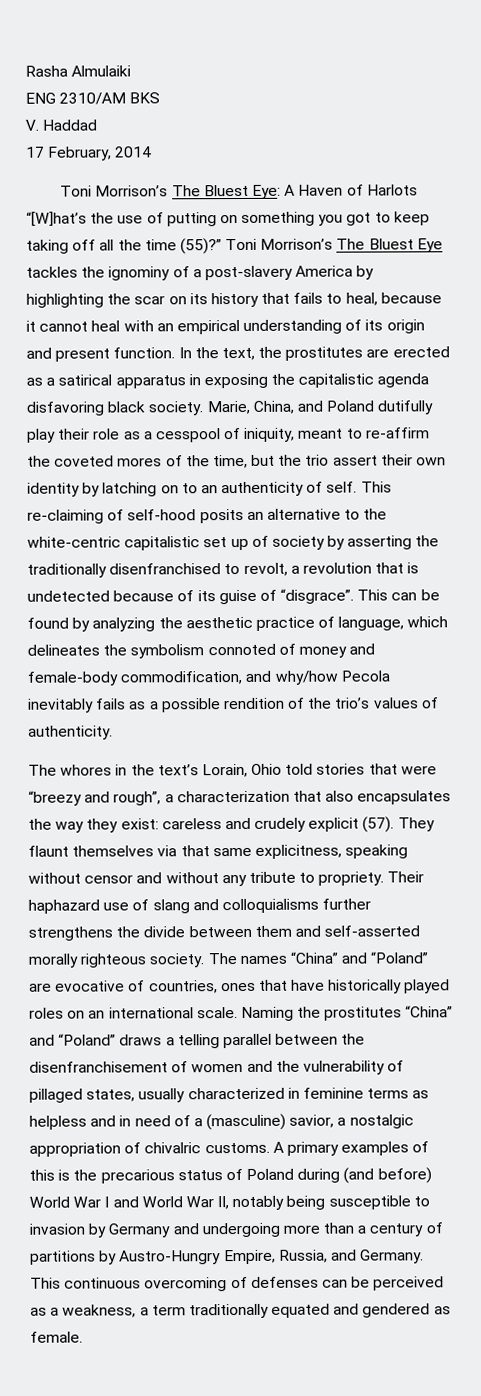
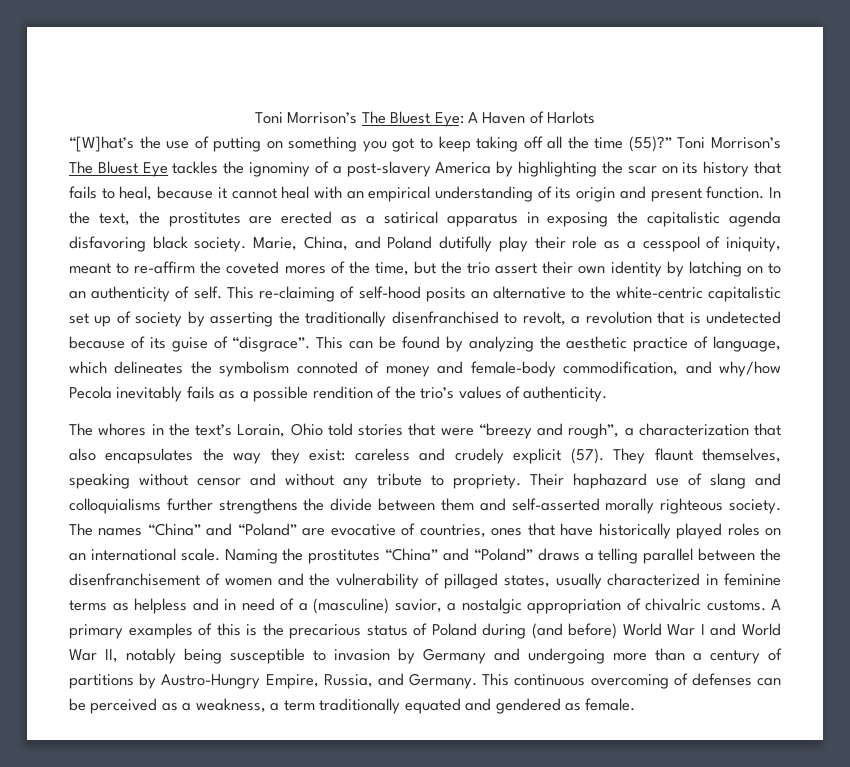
[25,65,132,77] [25,92,161,105] [25,119,98,131] [25,146,153,161] Rasha Almulaiki // ENG 2310/AM BKS // V. Haddad // 17 February, 2014 // -> (254, 118) none
[72,844,342,859] themselves via that same explicitness, -> [701,448,781,463] themselves,

